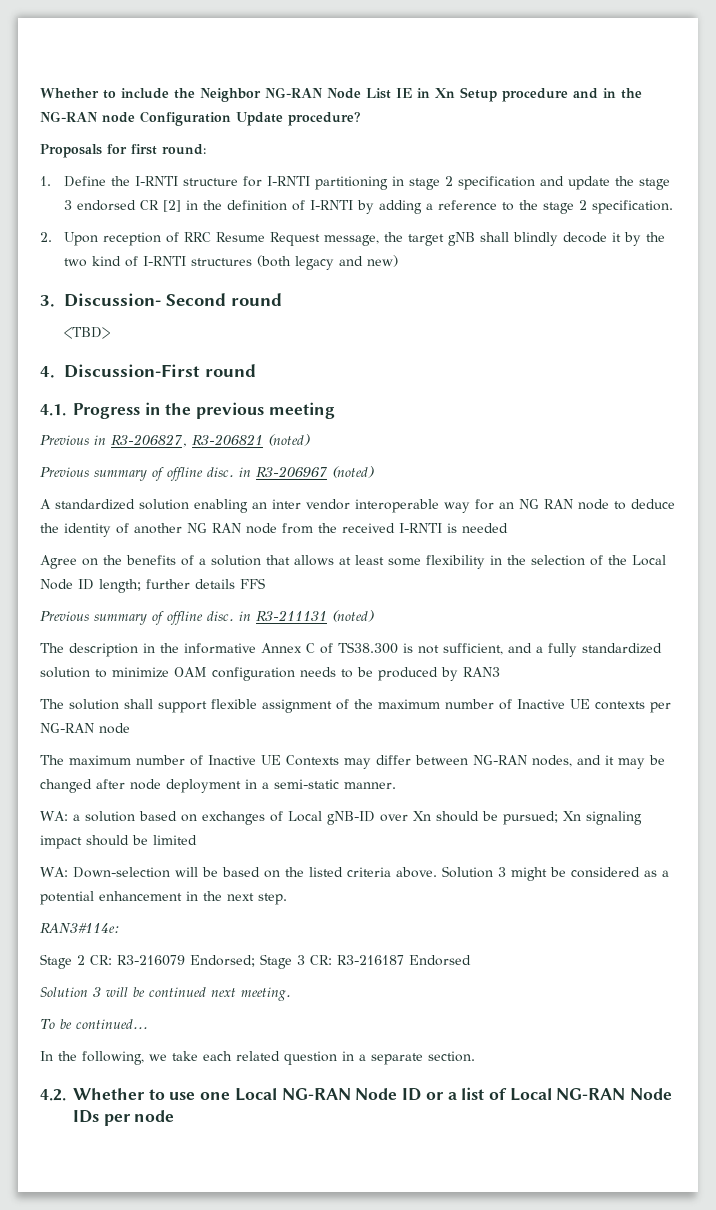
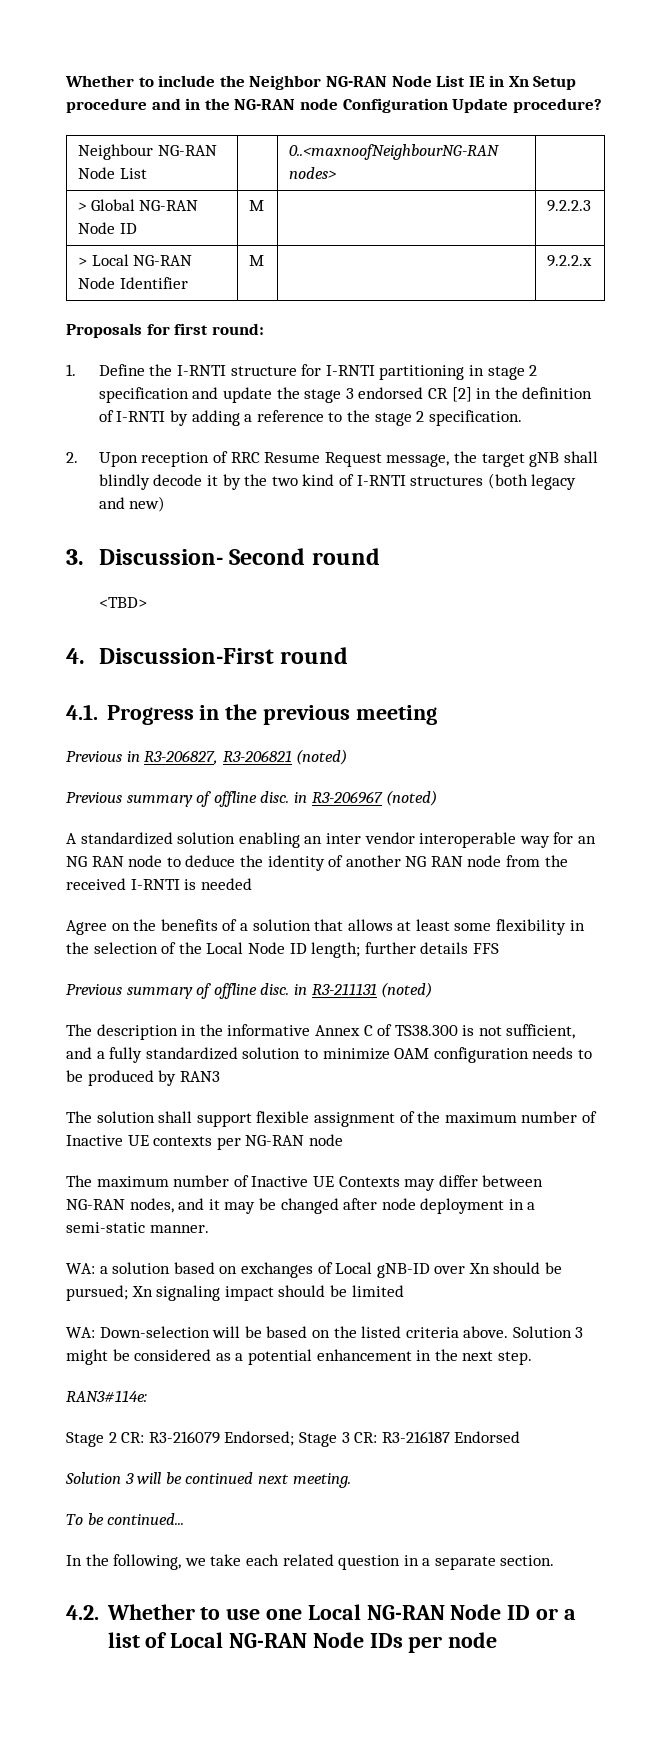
(361, 119) none -> [77,144,217,160] [77,167,147,179] [288,144,499,160] [288,167,336,179] [77,199,199,211] [77,222,137,234] [248,200,264,211] [546,200,591,212] [77,254,193,266] [77,277,188,289] [248,255,264,266] [546,255,592,267] // Neighbour NG-RAN Node List | | 0..<maxnoofNeighbourNG-RAN nodes> | // > Global NG-RAN Node ID | M | | 9.2.2.3 // > Local NG-RAN Node Identifier | M | | 9.2.2.x

